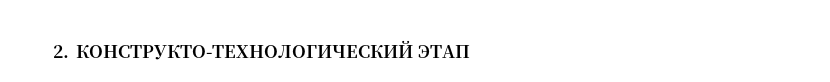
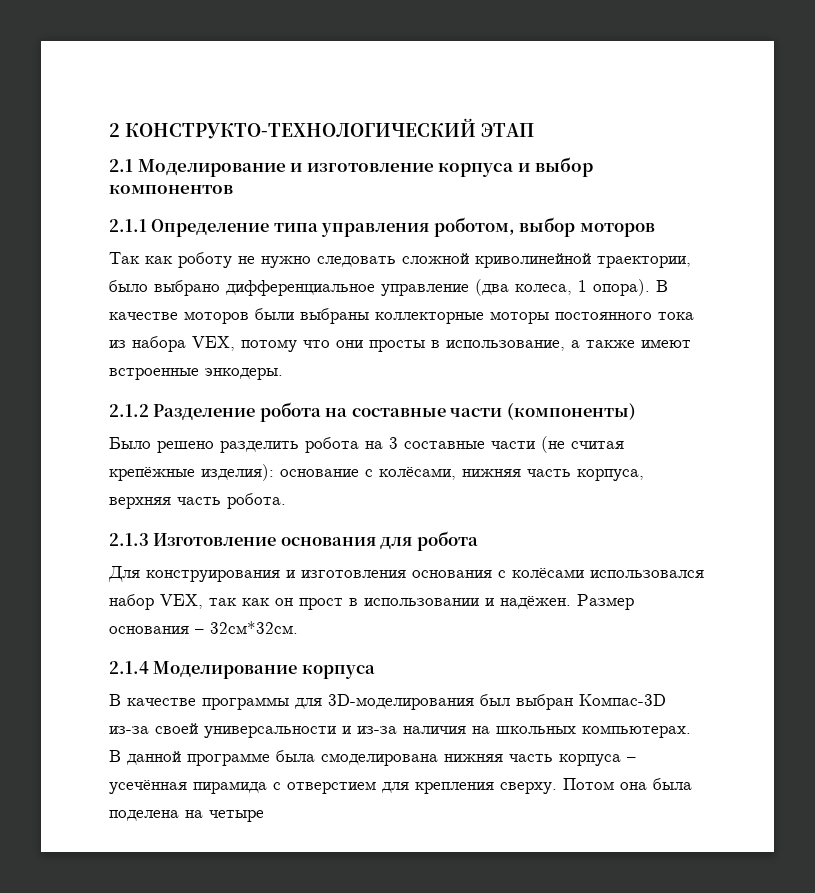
[53,45,69,58] 2. -> [109,123,120,137] 2
(470, 51) none -> [109,157,593,177] [109,185,233,194] [109,217,655,237] [109,252,691,268] [109,279,668,296] [109,308,694,324] [109,336,691,352] [109,368,283,380] [109,402,636,422] [109,436,624,453] [109,464,644,481] [109,493,286,509] [109,531,478,551] [108,566,704,582] [109,594,634,610] [109,621,298,634] [109,661,375,679] [109,694,666,710] [109,723,691,738] [109,750,636,766] [109,778,692,794] [109,810,264,822] // 2.1 Моделирование и изготовление корпуса и выбор компонентов // 2.1.1 Определение типа управления роботом, выбор моторов // Так как роботу не нужно следовать сложной криволинейной траектории, было выбрано дифференциальное управление (два колеса, 1 опора). В качестве моторов были выбраны коллекторные моторы постоянного тока из набора VEX, потому что они просты в использование, а также имеют встроенные энкодеры. // 2.1.2 Разделение робота на составные части (компоненты) // Было решено разделить робота на 3 составные части (не считая крепёжные изделия): основание с колёсами, нижняя часть корпуса, верхняя часть робота. // 2.1.3 Изготовление основания для робота // Для конструирования и изготовления основания с колёсами использовался набор VEX, так как он прост в использовании и надёжен. Размер основания – 32см*32см. // 2.1.4 Моделирование корпуса // В качестве программы для 3D-моделирования был выбран Компас-3D из-за своей универсальности и из-за наличия на школьных компьютерах. В данной программе была смоделирована нижняя часть корпуса – усечённая пирамида с отверстием для крепления сверху. Потом она была поделена на четыре

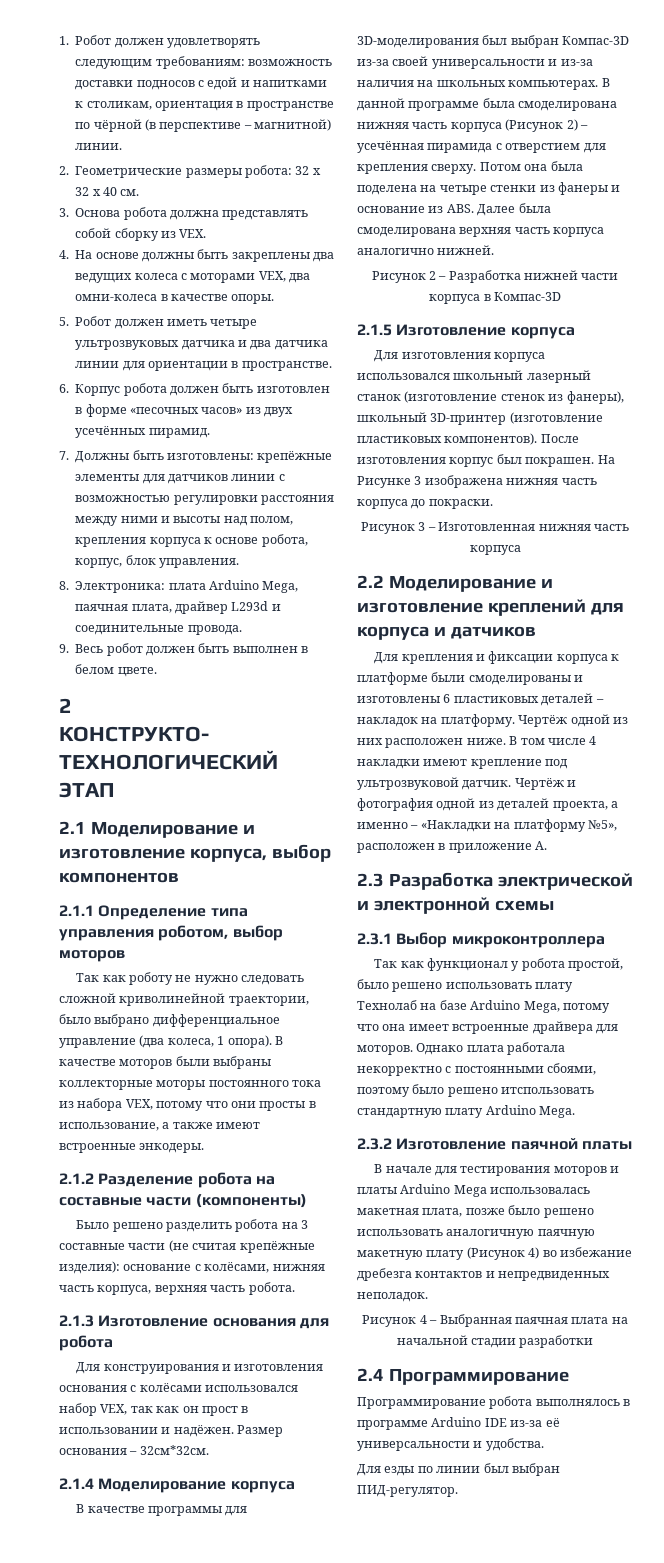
(109, 130) none -> [59,35,260,48] [75,56,332,69] [75,77,328,90] [75,101,334,111] [75,119,332,132] [75,143,123,150] [59,165,321,178] [75,187,140,196] [59,207,309,220] [75,228,207,241] [59,249,335,262] [75,271,311,283] [75,294,275,304] [59,316,258,329] [75,340,328,350] [75,361,332,371] [59,383,330,396] [75,404,294,417] [75,426,210,438] [59,450,333,463] [75,474,285,484] [75,495,334,505] [75,516,294,526] [75,534,308,547] [75,555,239,568] [59,580,299,593] [75,601,281,614] [75,625,242,635] [59,643,309,656] [75,664,157,677] 1. Робот должен удовлетворять следующим требованиям: возможность доставки подносов с едой и напитками к столикам, ориентация в пространстве по чёрной (в перспективе – магнитной) линии. // 2. Геометрические размеры робота: 32 x 32 x 40 см. // 3. Основа робота должна представлять собой сборку из VEX. // 4. На основе должны быть закреплены два ведущих колеса с моторами VEX, два омни-колеса в качестве опоры. // 5. Робот должен иметь четыре ультрозвуковых датчика и два датчика линии для ориентации в пространстве. // 6. Корпус робота должен быть изготовлен в форме «песочных часов» из двух усечённых пирамид. // 7. Должны быть изготовлены: крепёжные элементы для датчиков линии с возможностью регулировки расстояния между ними и высоты над полом, крепления корпуса к основе робота, корпус, блок управления. // 8. Электроника: плата Arduino Mega, паячная плата, драйвер L293d и соединительные провода. // 9. Весь робот должен быть выполнен в белом цвете. //
[438,163,530,177] корпуса и -> [189,848,267,862] корпуса,
(621, 760) none -> [505,119,578,132] (Рисунок 2)
(264, 816) none -> [490,182,621,195] [357,203,551,216] [357,227,605,237] [357,245,495,255] [371,270,619,283] [429,292,561,304] [357,324,575,339] [374,350,546,362] [357,370,591,383] [357,391,624,404] [357,412,603,425] [357,433,579,445] [357,454,615,467] [357,475,597,488] [357,499,493,509] [361,522,629,534] [469,545,521,555] [357,575,553,592] [357,599,624,616] [357,626,536,640] [374,651,620,664] [357,672,584,685] [357,693,604,706] [357,714,628,727] [357,736,597,748] [357,759,569,769] [357,777,577,790] [357,798,618,811] [357,819,617,832] [357,841,548,853] [357,872,633,890] [357,897,554,914] [357,932,605,948] [374,958,624,971] [357,979,574,992] [357,1000,610,1013] [357,1021,618,1034] [357,1042,566,1055] [357,1063,597,1076] [357,1084,595,1097] [357,1105,576,1118] [357,1138,632,1150] [374,1164,620,1176] [357,1184,591,1197] [357,1205,594,1218] [357,1229,595,1239] [357,1247,632,1260] [357,1268,611,1281] [357,1292,428,1302] [362,1314,628,1327] [396,1335,594,1348] [357,1368,569,1385] [357,1396,631,1409] [357,1417,560,1430] [357,1438,544,1451] [357,1463,560,1476] [357,1485,458,1497] стенки из фанеры и основание из ABS. Далее была смоделирована верхняя часть корпуса аналогично нижней. // Рисунок 2 – Разработка нижней части корпуса в Компас-3D // 2.1.5 Изготовление корпуса // Для изготовления корпуса использовался школьный лазерный станок (изготовление стенок из фанеры), школьный 3D-принтер (изготовление пластиковых компонентов). После изготовления корпус был покрашен. На Рисунке 3 изображена нижняя часть корпуса до покраски. // Рисунок 3 – Изготовленная нижняя часть корпуса // 2.2 Моделирование и изготовление креплений для корпуса и датчиков // Для крепления и фиксации корпуса к платформе были смоделированы и изготовлены 6 пластиковых деталей – накладок на платформу. Чертёж одной из них расположен ниже. В том числе 4 накладки имеют крепление под ультрозвуковой датчик. Чертёж и фотография одной из деталей проекта, а именно – «Накладки на платформу №5», расположен в приложение А. // 2.3 Разработка электрической и электронной схемы // 2.3.1 Выбор микроконтроллера // Так как функционал у робота простой, было решено использовать плату Технолаб на базе Arduino Mega, потому что она имеет встроенные драйвера для моторов. Однако плата работала некорректно с постоянными сбоями, поэтому было решено итспользовать стандартную плату Arduino Mega. // 2.3.2 Изготовление паячной платы // В начале для тестирования моторов и платы Arduino Mega использовалась макетная плата, позже было решено использовать аналогичную паячную макетную плату (Рисунок 4) во избежание дребезга контактов и непредвиденных неполадок. // Рисунок 4 – Выбранная паячная плата на начальной стадии разработки // 2.4 Программирование // Программирование робота выполнялось в программе Arduino IDE из-за её универсальности и удобства. // Для езды по линии был выбран ПИД-регулятор.

